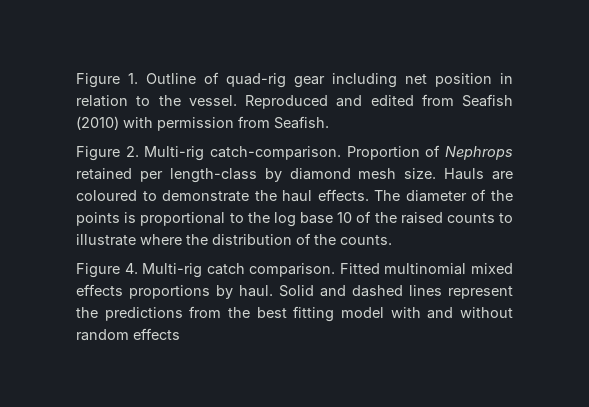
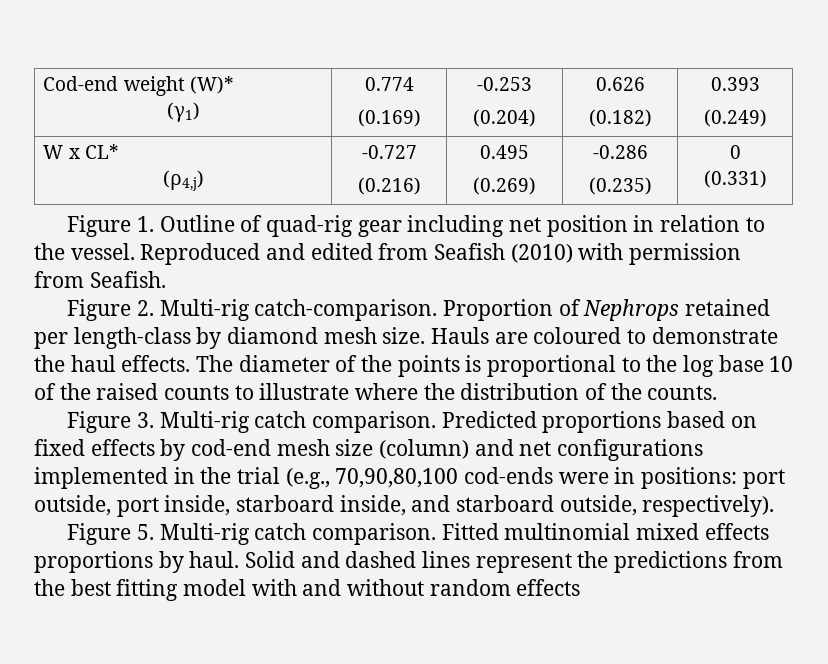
(76, 80) none -> [43,76,234,96] [166,102,200,122] [364,77,414,91] [357,109,421,127] [477,77,532,91] [473,109,536,127] [595,77,645,91] [588,109,652,127] [710,77,760,91] [703,109,767,127] [43,144,119,159] [162,170,204,191] [361,145,417,159] [357,177,421,195] [480,145,529,159] [473,177,536,195] [592,145,648,159] [588,177,652,195] [729,145,741,159] [703,170,767,188] Cod-end weight (W)* // (γ1) | 0.774 // (0.169) | -0.253 // (0.204) | 0.626 // (0.182) | 0.393 // (0.249) // W x CL* // (ρ4,j) | -0.727 // (0.216) | 0.495 // (0.269) | -0.286 // (0.235) | 0 // (0.331) //
[124,263,138,274] 4. -> [136,411,757,433] [34,439,704,461] [34,467,785,489] [34,495,775,517] [67,523,154,545] 3. Multi-rig catch comparison. Predicted proportions based on fixed effects by cod-end mesh size (column) and net configurations implemented in the trial (e.g., 70,90,80,100 cod-ends were in positions: port outside, port inside, starboard inside, and starboard outside, respectively). // Figure 5.

